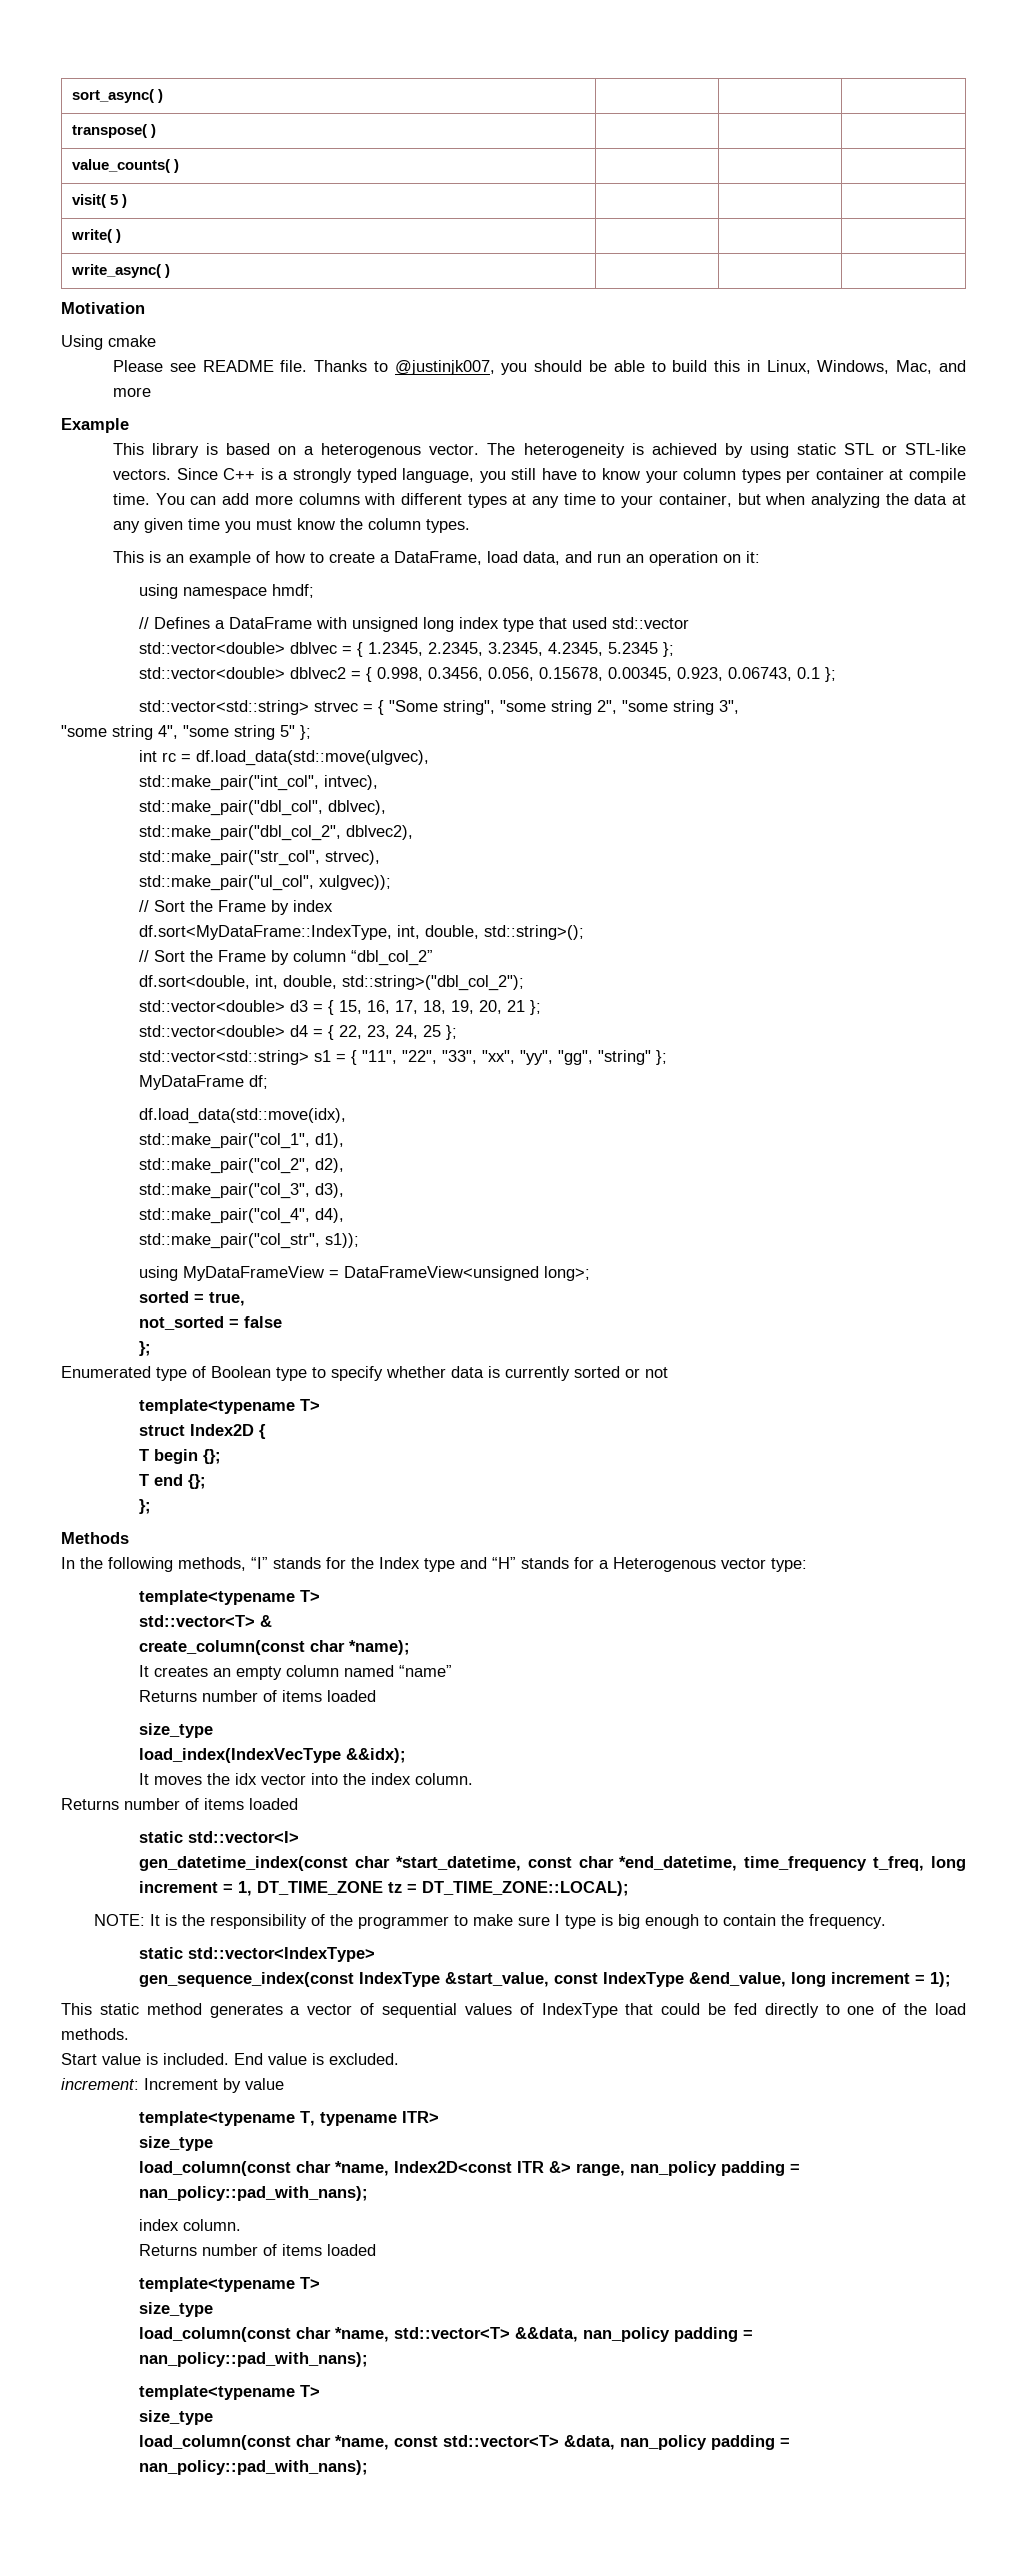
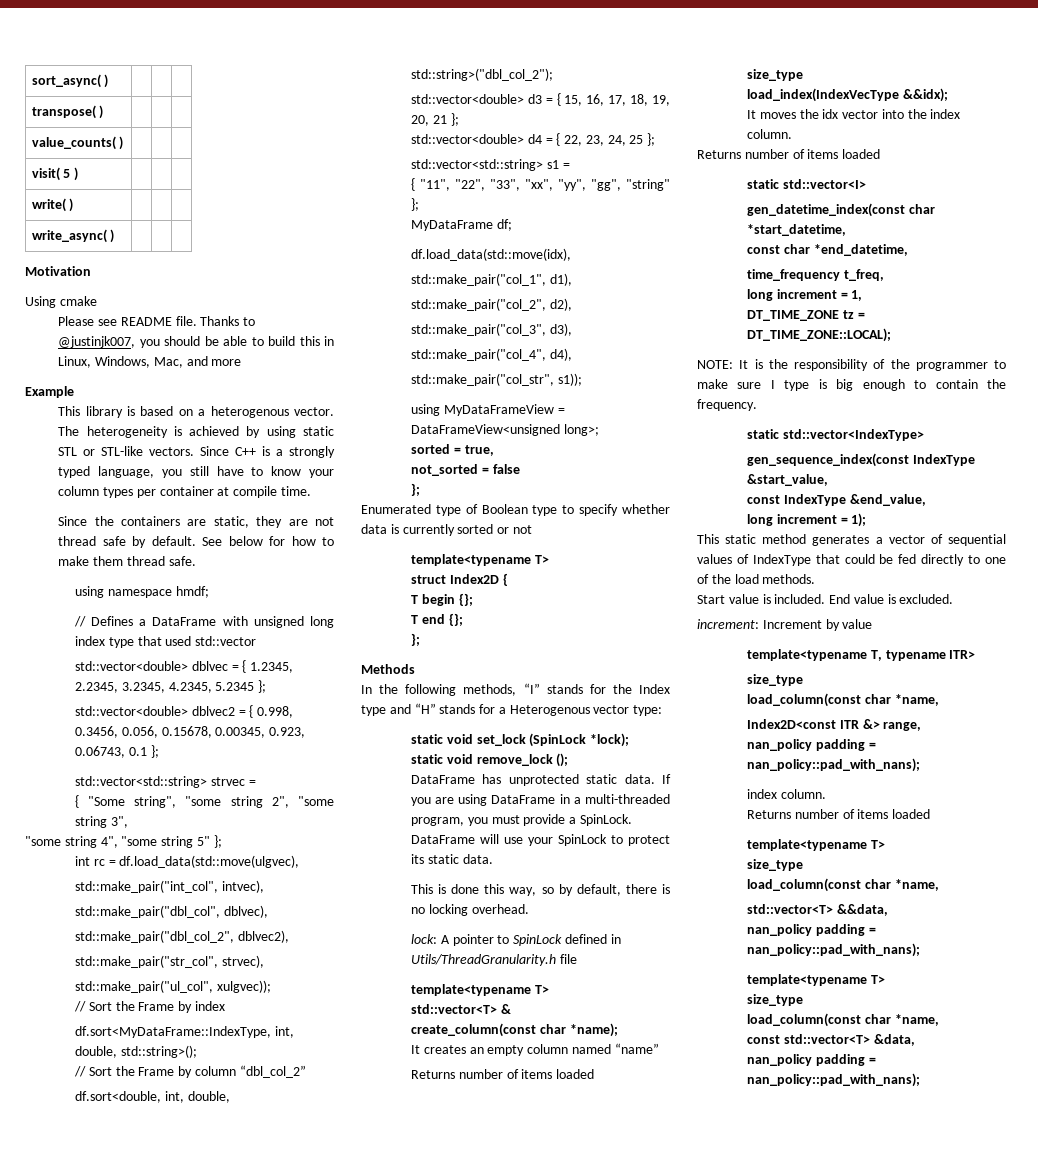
[155,493,966,508] [113,518,471,533] [113,551,761,566] You can add more columns with different types at any time to your container, but when analyzing the data at any given time you must know the column types. // This is an example of how to create a DataFrame, load data, and run an operation on it: -> [58,516,334,528] [58,536,334,548] [58,556,196,566] // Since the containers are static, they are not thread safe by default. See below for how to make them thread safe.
(374, 708) none -> (256, 783) //
(347, 1058) none -> (570, 166) //
(807, 1565) none -> [410,733,630,747] [410,753,569,767] [410,774,671,786] [410,794,670,806] [410,814,632,826] [410,834,670,846] [410,854,493,864] [410,884,670,896] [410,904,529,916] [410,934,621,946] [410,954,577,966] // static void set_lock (SpinLock *lock); // static void remove_lock (); // DataFrame has unprotected static data. If you are using DataFrame in a multi-threaded program, you must provide a SpinLock. DataFrame will use your SpinLock to protect its static data. // This is done this way, so by default, there is no locking overhead. // lock: A pointer to SpinLock defined in Utils/ThreadGranularity.h file
(521, 1863) none -> (846, 230) //
(738, 1863) none -> (908, 250) //
(925, 1863) none -> (884, 275) //
(253, 1888) none -> (863, 295) //
(550, 1979) none -> (828, 480) //
(787, 1979) none -> (926, 500) //
(390, 2168) none -> (939, 700) //
(626, 2169) none -> (922, 726) //
(390, 2334) none -> (939, 885) //
(579, 2334) none -> (888, 910) //
(390, 2442) none -> (939, 1020) //
(616, 2442) none -> (915, 1040) //

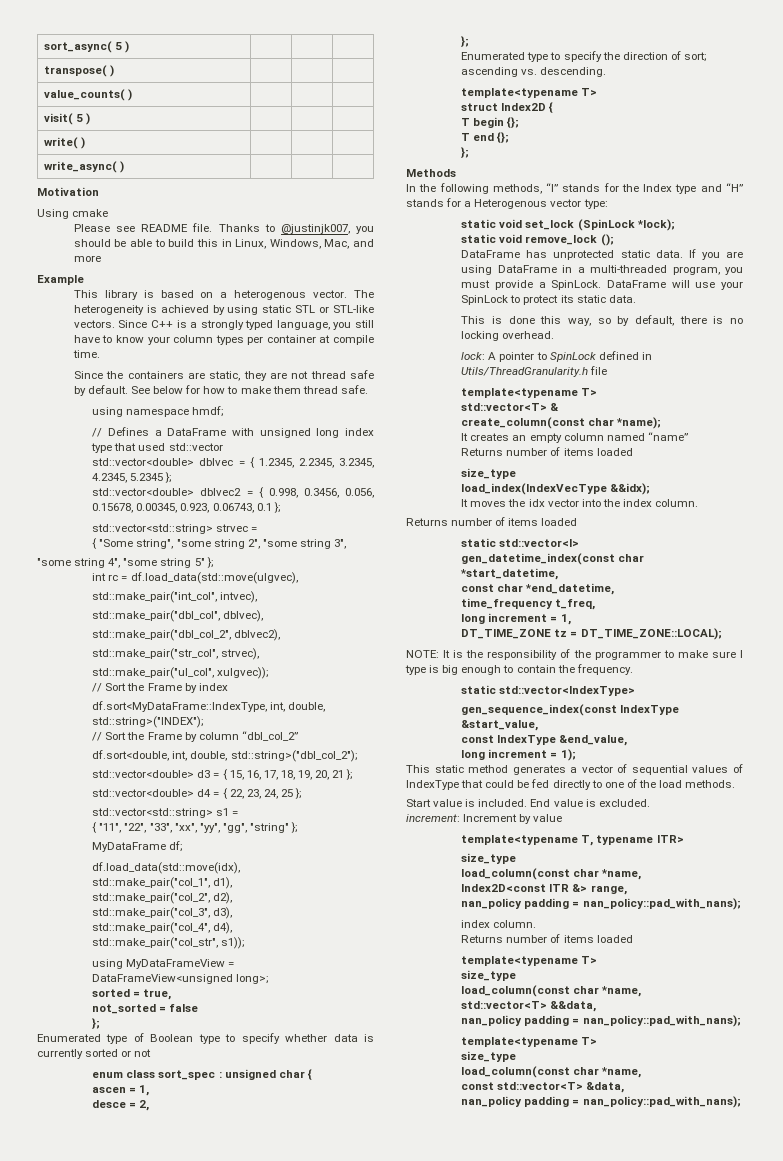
(101, 81) none -> [115,42,123,50] 5
[120,1045,197,1058] std::string>(); -> [92,716,205,728] std::string>("INDEX");
(532, 529) none -> [92,1069,312,1080] [92,1085,150,1096] [92,1100,150,1111] [461,36,470,47] [461,51,708,62] [461,67,607,77] // enum class sort_spec : unsigned char { // ascen = 1, // desce = 2, // }; // Enumerated type to specify the direction of sort; ascending vs. descending.

